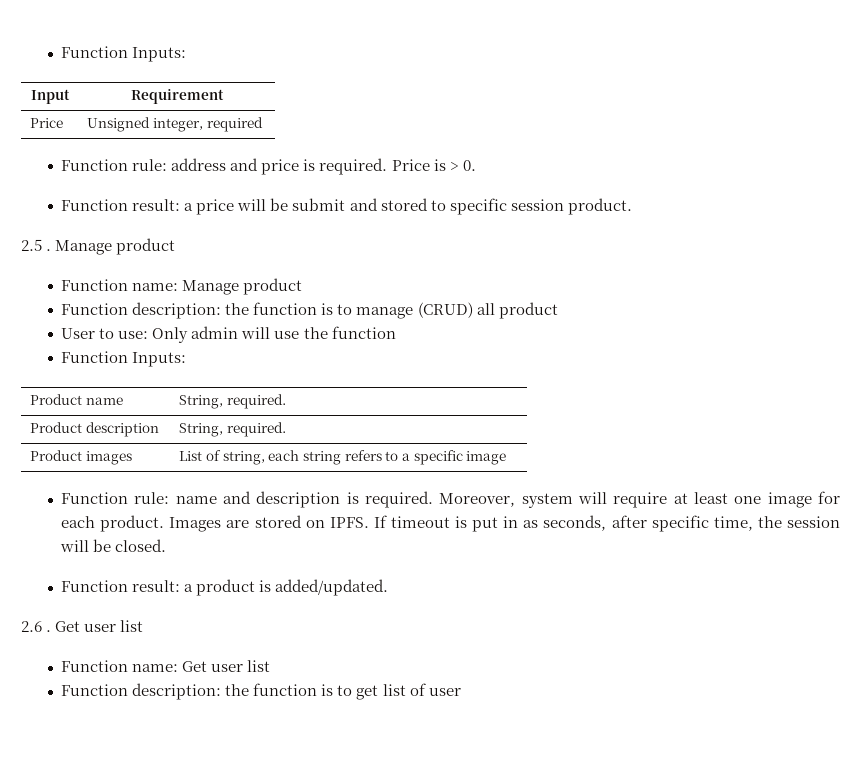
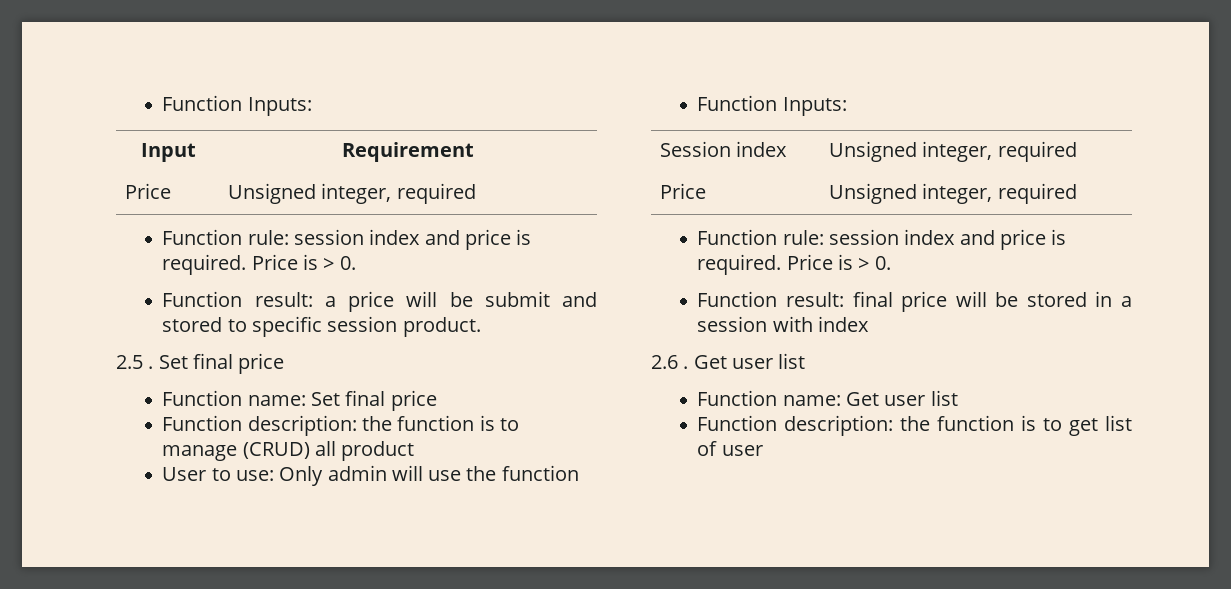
[171,158,227,171] address -> [294,229,421,245] session index
[55,238,176,255] [61,278,303,295] Manage product // Function name: Manage product -> [158,353,285,374] [162,390,437,411] Set final price // Function name: Set final price
[30,394,124,405] [179,394,287,409] [30,422,160,437] [179,422,287,437] [30,450,133,465] [179,450,507,465] [61,491,841,508] [61,515,840,532] [60,539,167,552] [61,579,389,596] Product name | String, required. // Product description | String, required. // Product images | List of string, each string refers to a specific image // Function rule: name and description is required. Moreover, system will require at least one image for each product. Images are stored on IPFS. If timeout is put in as seconds, after specific time, the session will be closed. // Function result: a product is added/updated. -> [660,141,788,157] [829,141,1077,162] [660,183,707,199] [829,183,1077,204] [697,229,1067,250] [697,254,891,275] [697,291,1132,312] [697,316,870,332] Session index | Unsigned integer, required // Price | Unsigned integer, required // Function rule: session index and price is required. Price is > 0. // Function result: final price will be stored in a session with index

